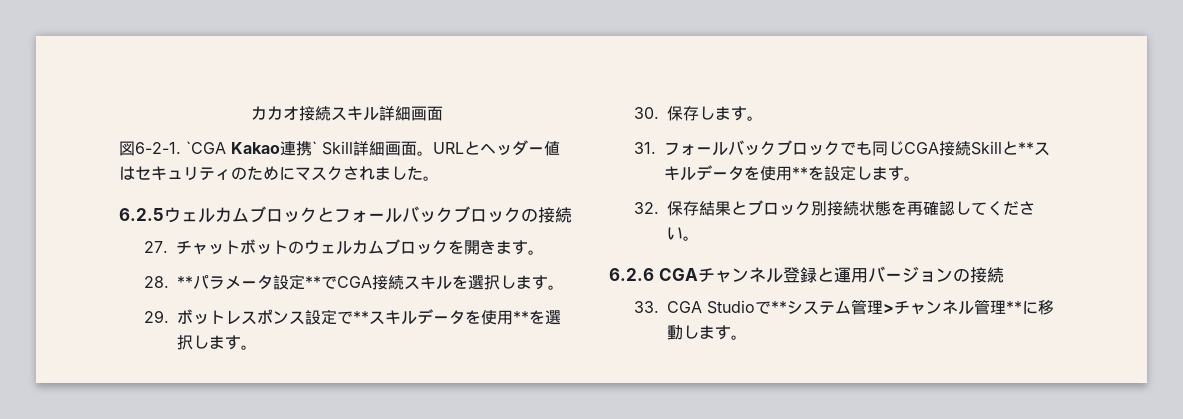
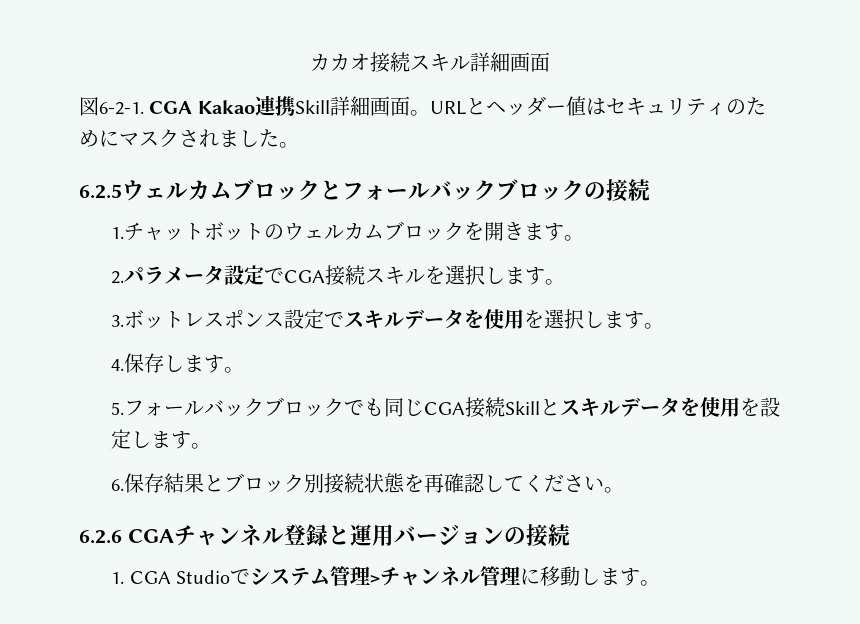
[186,141,226,154] `CGA -> [149,101,193,114] CGA
[312,141,317,154] ` -> (295, 106) none
[144,241,169,253] 27. -> [111,227,125,239] 1.
[144,276,194,288] 28. ** -> [111,271,125,284] 2.
[305,276,322,288] ** -> (265, 275) none
[144,310,170,323] 29. -> [111,315,125,327] 3.
[353,309,562,325] [177,335,258,350] [634,107,660,119] **スキルデータを使用**を選択します。 // 30. -> [344,309,665,329] [111,359,125,371] スキルデータを使用を選択します。 // 4.
[634,142,657,154] 31. -> [111,402,125,415] 5.
[1018,142,1051,156] [664,165,809,181] **スキルデータを使用** -> [560,397,741,417] スキルデータを使用
[634,202,660,214] 32. -> [111,479,125,491] 6.
[634,301,660,313] 33. -> [111,572,125,584] 1.
[771,301,788,313] ** -> (250, 576) none
[1006,301,1023,313] ** -> (520, 575) none

